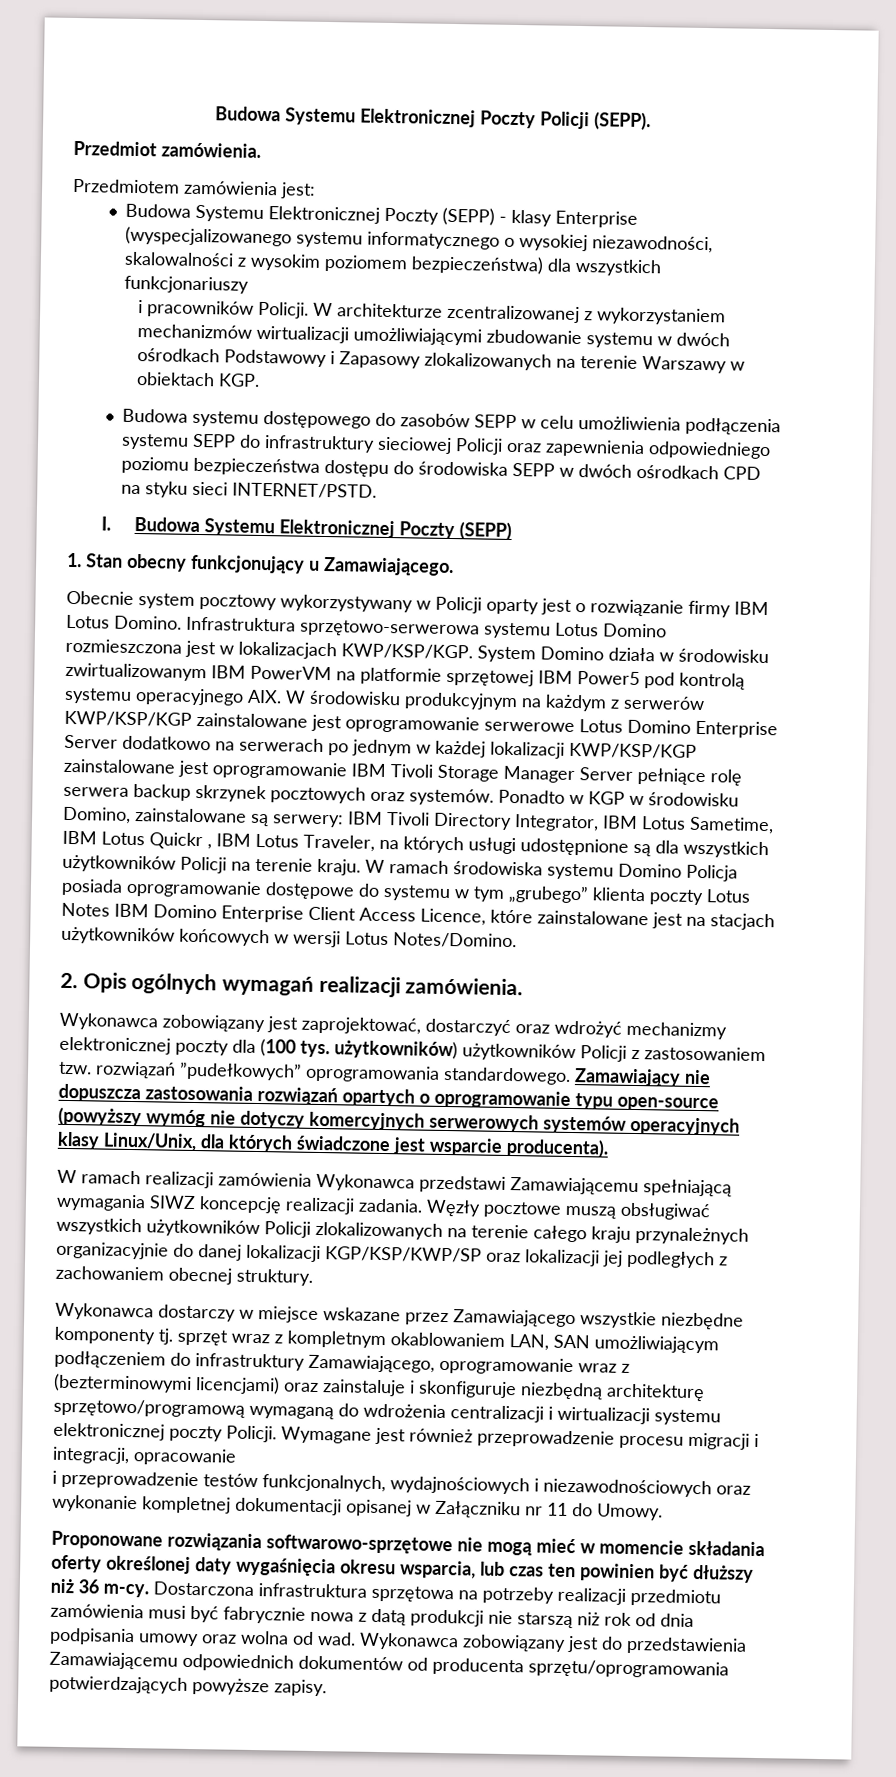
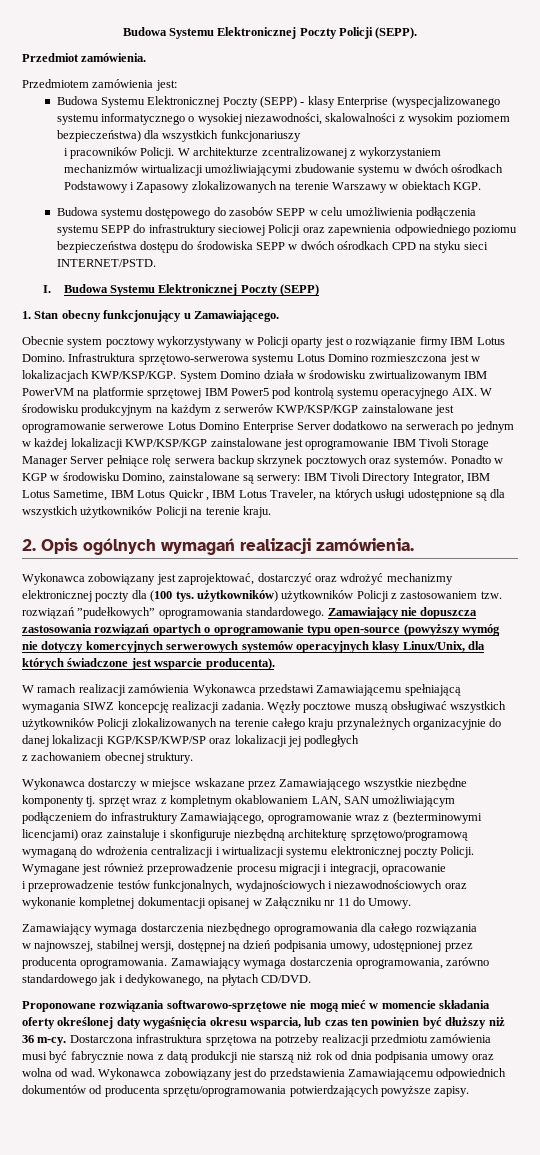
[365,859,738,882] [61,878,751,906] [61,902,775,931] [61,926,517,949] W ramach środowiska systemu Domino Policja posiada oprogramowanie dostępowe do systemu w tym „grubego” klienta poczty Lotus Notes IBM Domino Enterprise Client Access Licence, które zainstalowane jest na stacjach użytkowników końcowych w wersji Lotus Notes/Domino. -> (271, 512) none
(715, 1259) none -> (360, 741) //
(663, 1512) none -> [22,923,477,935] [22,940,473,952] [22,957,490,969] [22,974,312,986] // Zamawiający wymaga dostarczenia niezbędnego oprogramowania dla całego rozwiązania // w najnowszej, stabilnej wersji, dostępnej na dzień podpisania umowy, udostępnionej przez producenta oprogramowania. Zamawiający wymaga dostarczenia oprogramowania, zarówno standardowego jak i dedykowanego, na płytach CD/DVD.

